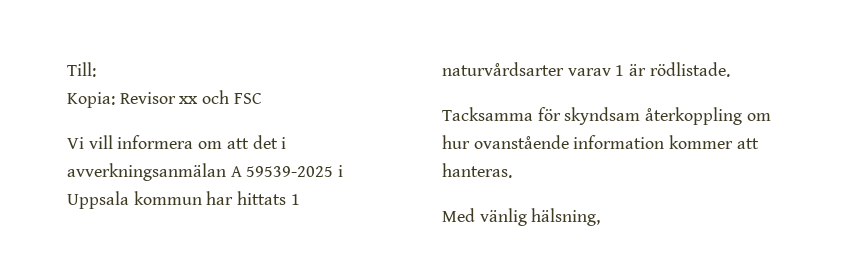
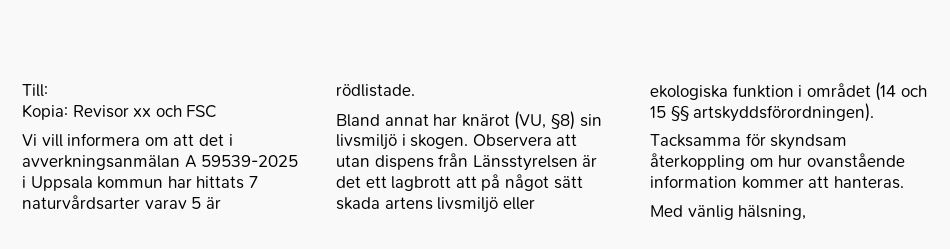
[290,194,300,205] 1 -> [248,176,258,188] 7
[615,65,625,76] 1 -> [191,197,202,209] 5
(730, 69) none -> [336,111,602,130] [336,134,578,150] [336,153,598,171] [336,174,583,191] [336,197,535,213] [650,82,927,101] [650,103,875,122] // Bland annat har knärot (VU, §8) sin livsmiljö i skogen. Observera att utan dispens från Länsstyrelsen är det ett lagbrott att på något sätt skada artens livsmiljö eller ekologiska funktion i området (14 och 15 §§ artskyddsförordningen).

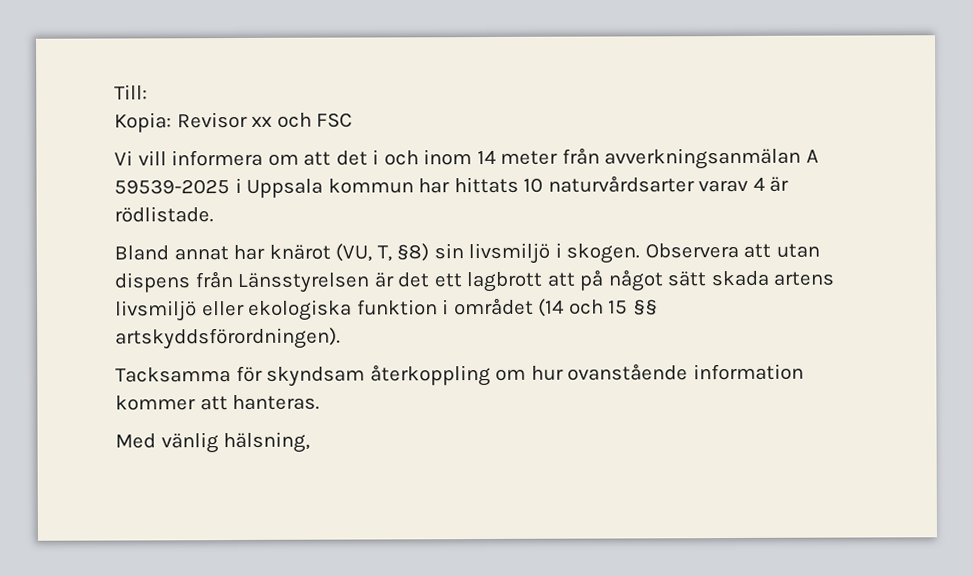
(233, 140) none -> [383,147,600,166] och inom 14 meter från
[248,176,258,188] 7 -> [523,177,544,193] 10
[191,197,202,209] 5 -> [752,176,765,191] 4
(547, 120) none -> [376,245,392,262] T,

